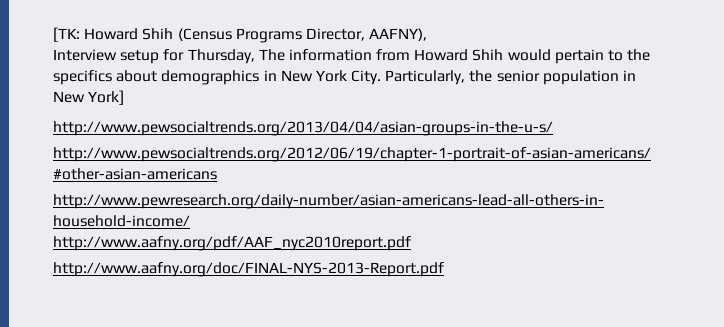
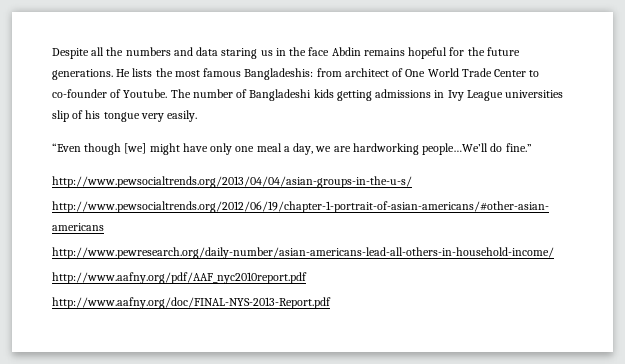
[53,27,428,43] [53,49,651,64] [53,70,637,85] [53,90,125,105] [TK: Howard Shih (Census Programs Director, AAFNY), // Interview setup for Thursday, The information from Howard Shih would pertain to the specifics about demographics in New York City. Particularly, the senior population in New York] -> [52,47,520,59] [52,68,540,80] [52,89,564,101] [52,110,198,122] [52,143,532,155] Despite all the numbers and data staring us in the face Abdin remains hopeful for the future generations. He lists the most famous Bangladeshis: from architect of One World Trade Center to co-founder of Youtube. The number of Bangladeshi kids getting admissions in Ivy League universities slip of his tongue very easily. // “Even though [we] might have only one meal a day, we are hardworking people…We’ll do fine.”

